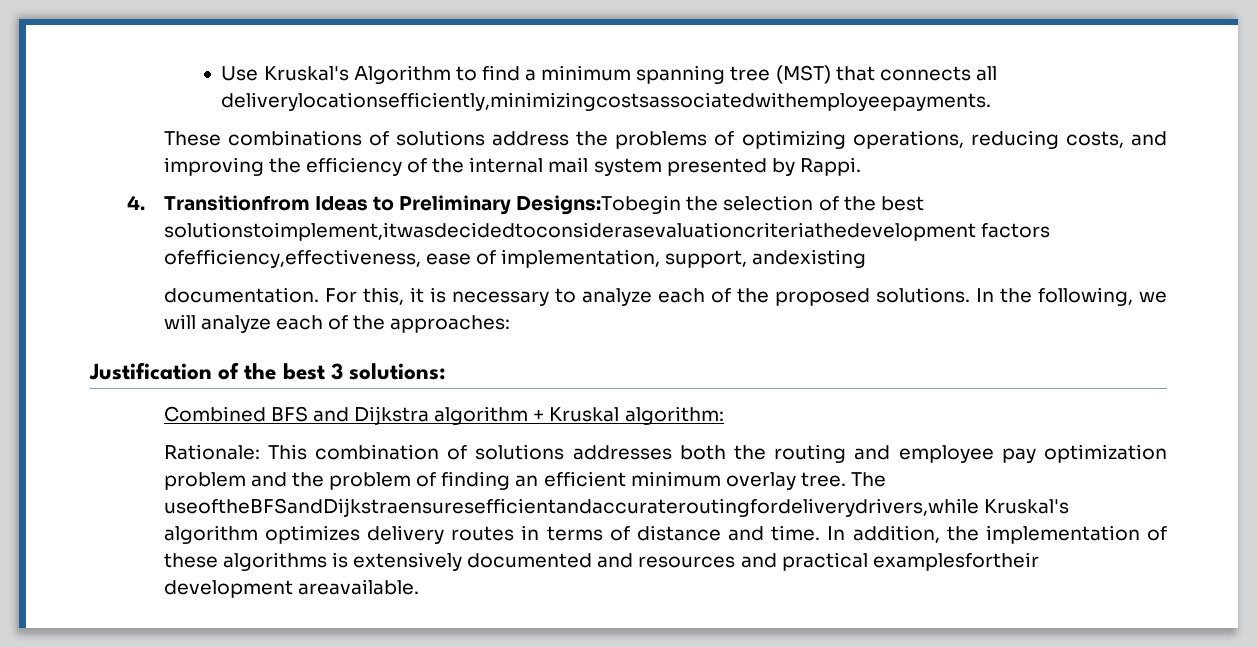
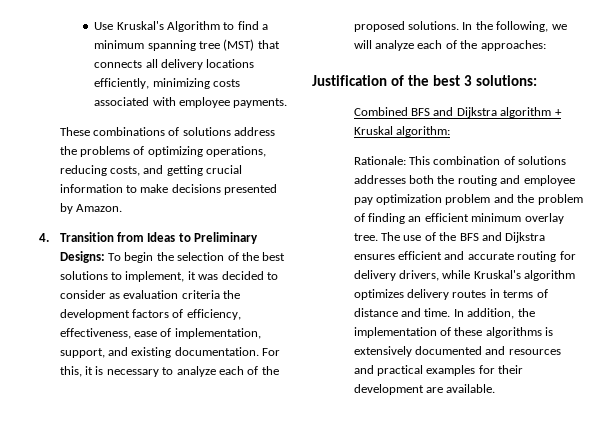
[221,92,992,111] deliverylocationsefficiently,minimizingcostsassociatedwithemployeepayments. -> [161,59,255,70] [94,78,241,89] [94,97,288,108] delivery locations efficiently, minimizing costs associated with employee payments.
[163,157,662,176] improving the efficiency of the internal mail system -> [166,165,243,176] [59,184,221,193] getting crucial information to make decisions
[799,157,861,176] Rappi. -> [76,204,123,212] Amazon.
[163,195,310,211] Transitionfrom -> [59,232,145,242] Transition from
[516,195,682,215] Designs:Tobegin -> [59,251,154,263] Designs: To begin
[163,222,1050,241] [163,249,421,268] solutionstoimplement,itwasdecidedtoconsiderasevaluationcriteriathedevelopment factors ofefficiency,effectiveness, -> [59,271,278,282] [59,290,241,299] [59,309,241,320] [59,328,131,339] solutions to implement, it was decided to consider as evaluation criteria the development factors of efficiency, effectiveness,
[752,249,867,268] andexisting // -> [108,347,172,358] and existing
[163,498,979,517] useoftheBFSandDijkstraensuresefficientandaccurateroutingfordeliverydrivers,while -> [403,232,546,243] [353,251,576,262] [353,270,471,281] use of the BFS and Dijkstra ensures efficient and accurate routing for delivery drivers, while
[872,552,1039,571] [163,579,419,598] examplesfortheir development areavailable. -> [426,365,524,376] [353,384,496,395] examples for their development are available.

